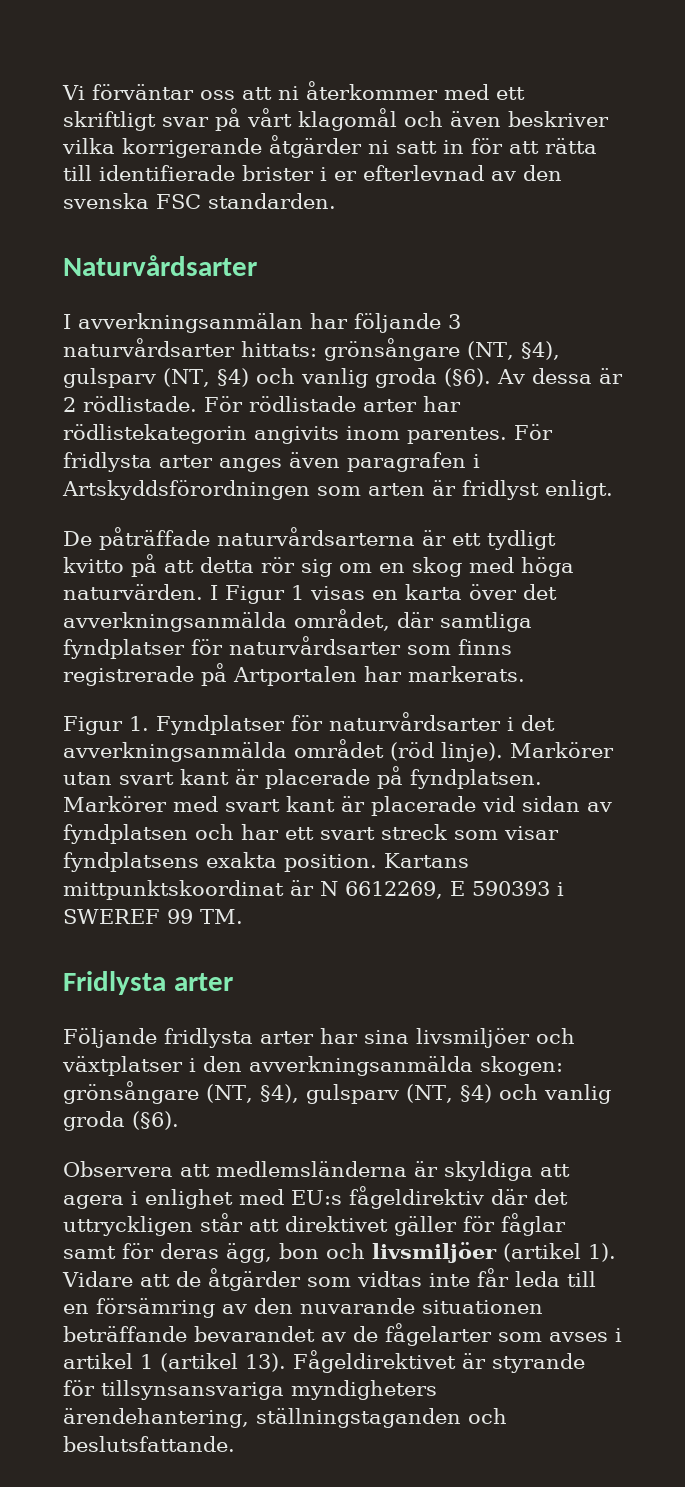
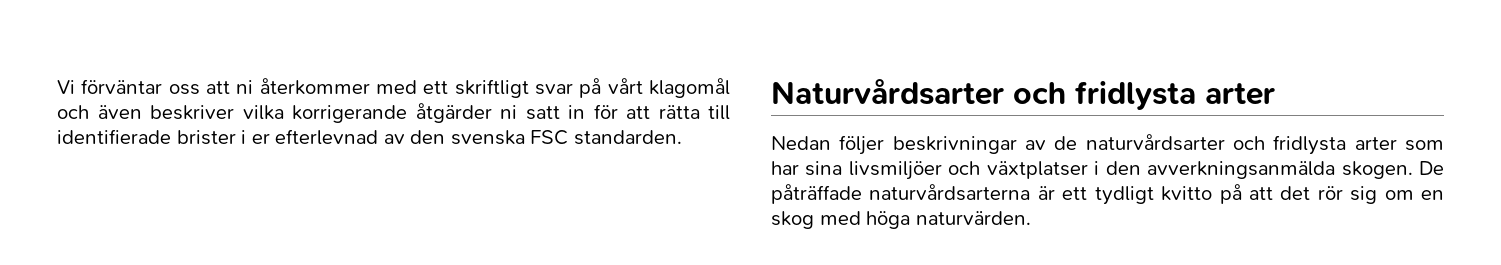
[63,313,461,333] [63,338,560,361] [63,368,623,388] [63,396,461,412] [63,424,553,444] [63,452,480,472] [62,480,613,500] // I avverkningsanmälan har följande 3 naturvårdsarter hittats: grönsångare (NT, §4), gulsparv (NT, §4) och vanlig groda (§6). Av dessa är 2 rödlistade. För rödlistade arter har rödlistekategorin angivits inom parentes. För fridlysta arter anges även paragrafen i Artskyddsförordningen som arten är fridlyst enligt. // -> [1013,81,1275,110] [771,134,1444,155] [771,161,1413,180] och fridlysta arter // Nedan följer beskrivningar av de naturvårdsarter och fridlysta arter som har sina livsmiljöer och växtplatser i den avverkningsanmälda skogen.
[200,557,254,573] detta -> [1280,186,1311,200] det
[210,584,557,604] [63,609,532,632] [63,636,512,659] [63,663,525,686] [63,712,555,735] [63,739,614,762] [63,766,542,789] [63,796,612,816] [63,824,559,844] [63,852,469,872] [63,880,564,900] [63,909,243,924] [63,971,233,995] [63,1028,575,1048] [62,1056,563,1076] [63,1081,611,1104] [63,1111,179,1131] [63,1161,570,1181] [63,1186,568,1209] [63,1213,566,1236] [63,1242,616,1263] [62,1268,596,1291] [63,1298,543,1318] [63,1323,622,1346] [63,1350,585,1373] [63,1380,437,1400] [63,1408,507,1428] [63,1436,235,1452] I Figur 1 visas en karta över det avverkningsanmälda området, där samtliga fyndplatser för naturvårdsarter som finns registrerade på Artportalen har markerats. // Figur 1. Fyndplatser för naturvårdsarter i det avverkningsanmälda området (röd linje). Markörer utan svart kant är placerade på fyndplatsen. Markörer med svart kant är placerade vid sidan av fyndplatsen och har ett svart streck som visar fyndplatsens exakta position. Kartans mittpunktskoordinat är N 6612269, E 590393 i SWEREF 99 TM. // Fridlysta arter // Följande fridlysta arter har sina livsmiljöer och växtplatser i den avverkningsanmälda skogen: grönsångare (NT, §4), gulsparv (NT, §4) och vanlig groda (§6). // Observera att medlemsländerna är skyldiga att agera i enlighet med EU:s fågeldirektiv där det uttryckligen står att direktivet gäller för fåglar samt för deras ägg, bon och livsmiljöer (artikel 1). Vidare att de åtgärder som vidtas inte får leda till en försämring av den nuvarande situationen beträffande bevarandet av de fågelarter som avses i artikel 1 (artikel 13). Fågeldirektivet är styrande för tillsynsansvariga myndigheters ärendehantering, ställningstaganden och beslutsfattande. -> (1031, 218) none

